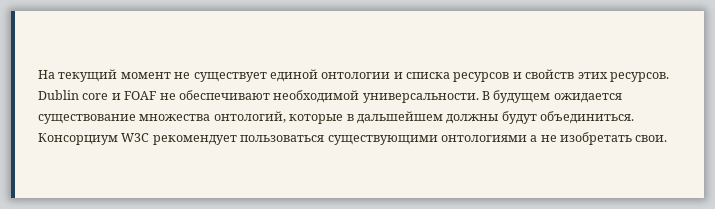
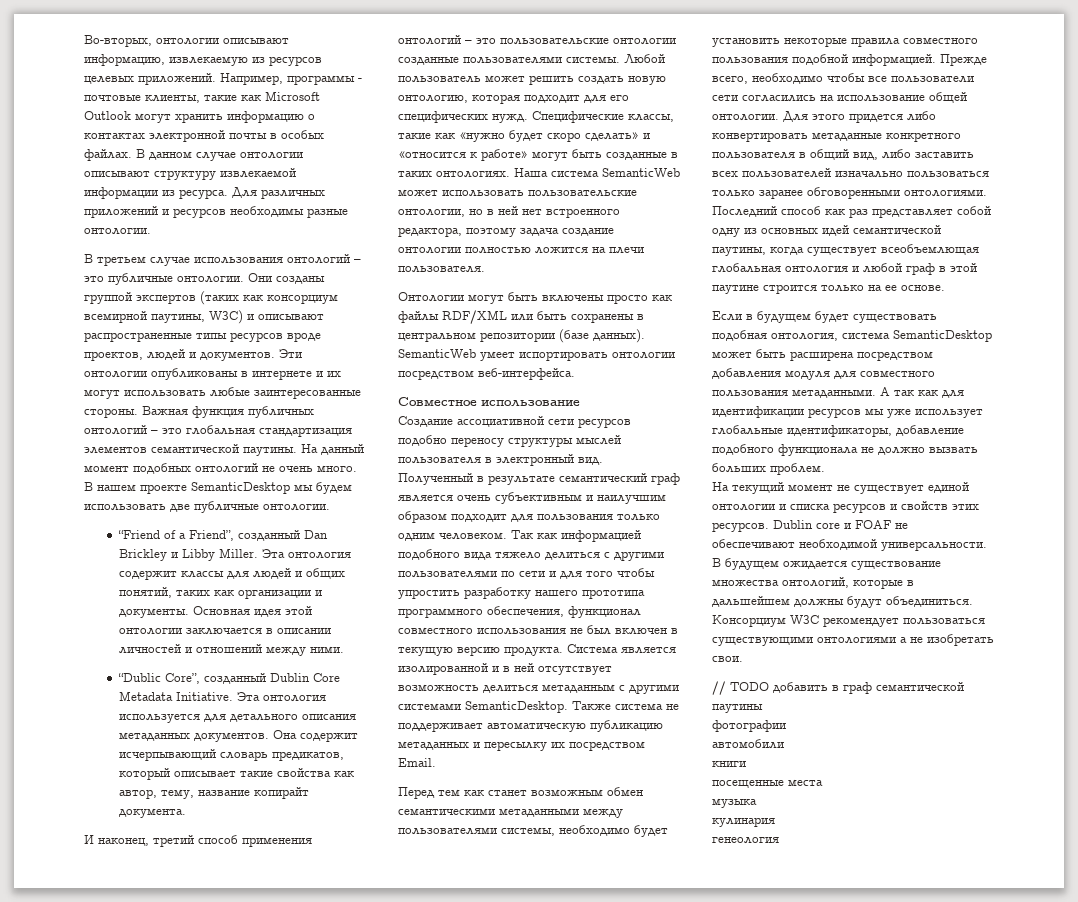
(38, 74) none -> [84,35,289,47] [84,54,322,66] [84,73,362,85] [84,91,320,103] [84,111,315,123] [84,130,324,142] [84,149,303,161] [84,168,296,180] [84,187,325,199] [84,206,348,218] [84,228,151,235] [84,254,361,266] [84,273,325,285] [84,291,338,305] [84,310,324,324] [84,332,321,342] [84,349,302,361] [84,368,341,380] [84,387,361,399] [84,406,314,418] [84,425,352,437] [84,444,364,456] [84,463,357,474] [84,482,352,494] [84,501,330,513] [118,530,329,541] [119,548,352,561] [119,568,346,580] [119,587,323,599] [119,606,313,618] [119,628,332,635] [119,644,345,656] [118,673,341,684] [119,691,327,702] [119,714,357,723] [119,730,359,742] [119,749,345,761] [119,768,355,780] [119,787,310,799] [119,808,187,818] [84,835,312,847] [398,35,676,45] [398,54,665,65] [398,75,666,85] [398,94,629,104] [398,111,674,123] [398,130,650,142] [398,149,678,161] [398,168,680,178] [398,189,637,197] [398,206,620,218] [398,227,614,237] [398,247,644,254] [398,266,485,273] [398,292,672,304] [398,310,644,324] [398,329,645,343] [398,349,675,361] [398,368,575,380] [398,397,580,407] [398,416,631,428] [398,435,621,447] [398,454,603,466] [398,473,680,485] [398,492,666,504] [398,511,660,523] [398,530,641,542] [398,549,664,561] [398,568,655,579] [398,587,645,599] [398,606,641,618] [398,625,678,635] [398,644,676,656] [398,663,612,675] [398,684,679,694] [398,701,679,713] [398,720,663,732] [398,741,645,751] [398,758,436,767] [398,787,643,799] [398,808,623,818] [398,825,668,837] [712,37,978,47] [712,54,987,66] [712,73,974,84] [712,92,967,103] [712,111,936,123] [712,132,961,142] [712,149,974,160] [712,168,989,178] [712,187,987,199] [712,206,991,218] [712,225,941,237] [712,244,979,256] [712,263,977,275] [712,284,945,294] [712,311,937,323] [712,330,992,342] [712,349,933,361] [712,368,935,380] [712,387,964,398] [712,406,983,418] [712,425,964,437] [712,444,978,456] [712,463,825,475] Во-вторых, онтологии описывают информацию, извлекаемую из ресурсов целевых приложений. Например, программы - почтовые клиенты, такие как Microsoft Outlook могут хранить информацию о контактах электронной почты в особых файлах. В данном случае онтологии описывают структуру извлекаемой информации из ресурса. Для различных приложений и ресурсов необходимы разные онтологии. // В третьем случае использования онтологий – это публичные онтологии. Они созданы группой экспертов (таких как консорциум всемирной паутины, W3C) и описывают распространенные типы ресурсов вроде проектов, людей и документов. Эти онтологии опубликованы в интернете и их могут использовать любые заинтересованные стороны. Важная функция публичных онтологий – это глобальная стандартизация элементов семантической паутины. На данный момент подобных онтологий не очень много. В нашем проекте SemanticDesktop мы будем использовать две публичные онтологии. // “Friend of a Friend”, созданный Dan Brickley и Libby Miller. Эта онтология содержит классы для людей и общих понятий, таких как организации и документы. Основная идея этой онтологии заключается в описании личностей и отношений между ними. // “Dublic Core”, созданный Dublin Core Metadata Initiative. Эта онтология используется для детального описания метаданных документов. Она содержит исчерпывающий словарь предикатов, который описывает такие свойства как автор, тему, название копирайт документа. // И наконец, третий способ применения онтологий – это пользовательские онтологии созданные пользователями системы. Любой пользователь может решить создать новую онтологию, которая подходит для его специфических нужд. Специфические классы, такие как «нужно будет скоро сделать» и «относится к работе» могут быть созданные в таких онтологиях. Наша система SemanticWeb может использовать пользовательские онтологии, но в ней нет встроенного редактора, поэтому задача создание онтологии полностью ложится на плечи пользователя. // Онтологии могут быть включены просто как файлы RDF/XML или быть сохранены в центральном репозитории (базе данных). SemanticWeb умеет испортировать онтологии посредством веб-интерфейса. // Совместное использование // Создание ассоциативной сети ресурсов подобно переносу структуры мыслей пользователя в электронный вид. Полученный в результате семантический граф является очень субъективным и наилучшим образом подходит для пользования только одним человеком. Так как информацией подобного вида тяжело делиться с другими пользователями по сети и для того чтобы упростить разработку нашего прототипа программного обеспечения, функционал совместного использования не был включен в текущую версию продукта. Система является изолированной и в ней отсутствует возможность делиться метаданным с другими системами SemanticDesktop. Также система не поддерживает автоматическую публикацию метаданных и пересылку их посредством Email. // Перед тем как станет возможным обмен семантическими метаданными между пользователями системы, необходимо будет установить некоторые правила совместного пользования подобной информацией. Прежде всего, необходимо чтобы все пользователи сети согласились на использование общей онтологии. Для этого придется либо конвертировать метаданные конкретного пользователя в общий вид, либо заставить всех пользователей изначально пользоваться только заранее обговоренными онтологиями. Последний способ как раз представляет собой одну из основных идей семантической паутины, когда существует всеобъемлющая глобальная онтология и любой граф в этой паутине строится только на ее основе. // Если в будущем будет существовать подобная онтология, система SemanticDesktop может быть расширена посредством добавления модуля для совместного пользования метаданными. А так как для идентификации ресурсов мы уже использует глобальные идентификаторы, добавление подобного функционала не должно вызвать больших проблем. //
(668, 138) none -> [712,681,964,695] [712,704,763,713] [712,720,786,732] [712,739,784,749] [712,761,746,767] [712,779,823,788] [712,798,757,808] [712,817,775,827] [712,837,779,844] // // TODO добавить в граф семантической паутины // фотографии // автомобили // книги // посещенные места // музыка // кулинария // генеология

